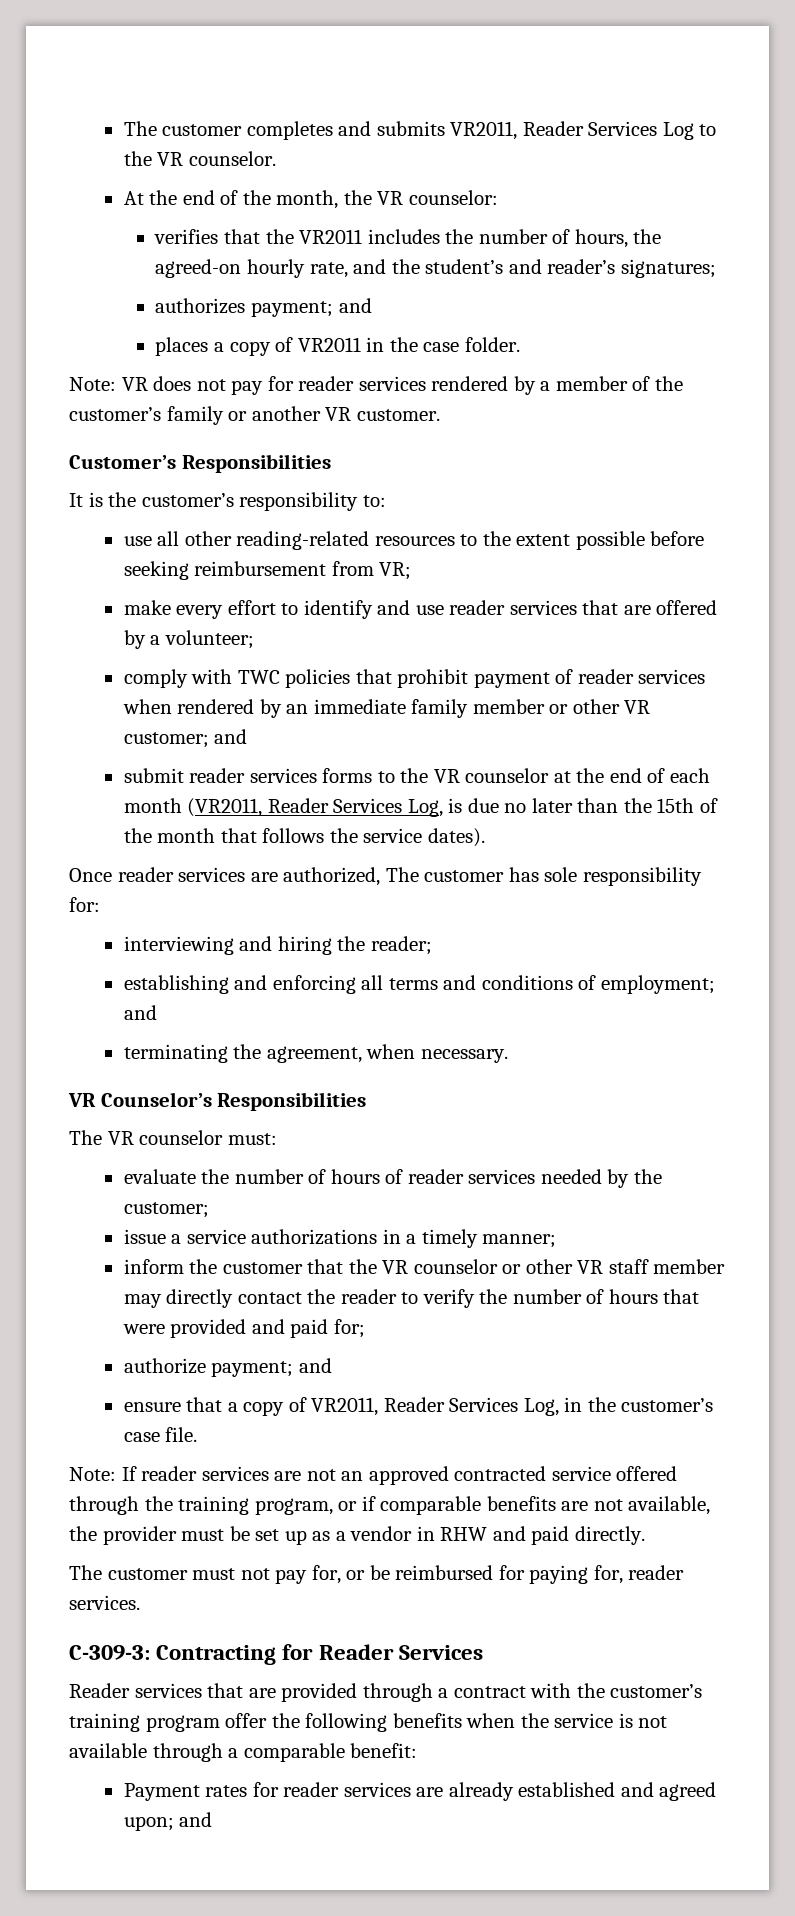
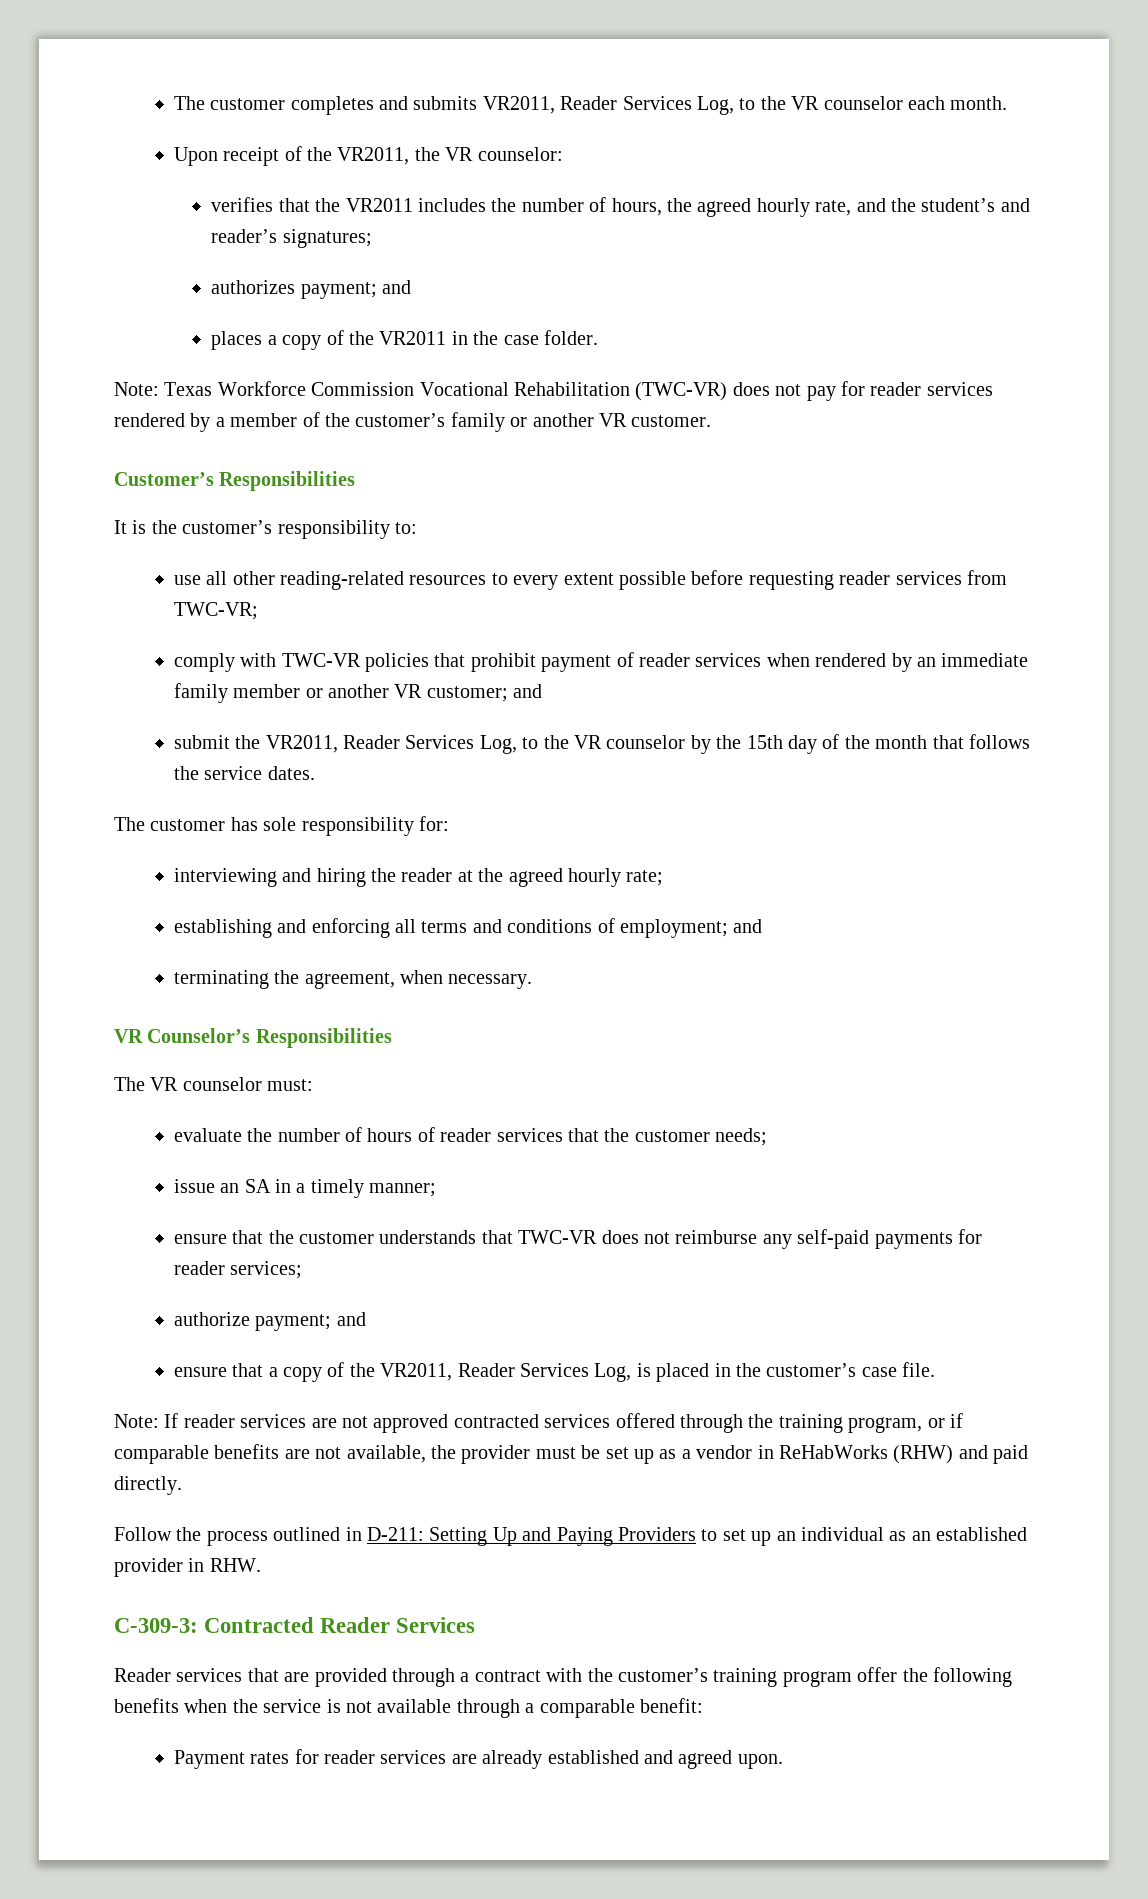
[662,122,717,140] [123,151,276,166] [123,190,339,209] Log to the VR counselor. // At the end of the month, -> [696,96,1008,115] [173,146,410,166] Log, to the VR counselor each month. // Upon receipt of the VR2011,
[155,259,242,278] agreed-on -> [697,198,752,217] agreed
(294, 344) none -> [348,331,374,345] the
[121,377,148,391] VR -> [164,381,728,401] Texas Workforce Commission Vocational Rehabilitation (TWC-VR)
[482,531,511,546] the -> [513,575,559,590] every
[123,561,412,580] [123,600,718,619] [123,630,254,649] seeking reimbursement from VR; // make every effort to identify and use reader services that are offered by a volunteer; -> [748,570,1007,590] [173,602,258,620] requesting reader services from TWC-VR;
[237,670,280,684] TWC -> [281,653,361,667] TWC-VR
[572,699,620,714] other -> [327,684,389,698] another
[189,768,710,783] [123,798,619,817] reader services forms to the VR counselor at the end of each month (VR2011, Reader Services Log, is due no later than -> [235,735,711,754] the VR2011, Reader Services Log, to the VR counselor by
(695, 805) none -> [787,735,817,754] day
[427,828,485,847] [69,867,381,886] dates). // Once reader services are authorized, -> [267,766,315,780] dates. //
[370,936,432,955] reader; -> [401,868,664,887] reader at the agreed hourly rate;
[540,1169,662,1188] [123,1202,209,1218] [123,1229,557,1248] [123,1259,726,1274] [123,1289,700,1308] [122,1319,365,1338] needed by the customer; // issue a service authorizations in a timely manner; // inform the customer that the VR counselor or other VR staff member may directly contact the reader to verify the number of hours that were provided and paid for; -> [567,1128,768,1146] [173,1179,437,1198] [173,1229,982,1249] [173,1261,303,1279] that the customer needs; // issue an SA in a timely manner; // ensure that the customer understands that TWC-VR does not reimburse any self-paid payments for reader services;
[311,1397,559,1416] VR2011, Reader Services Log, -> [349,1363,710,1382] the VR2011, Reader Services Log, is placed
[341,1471,364,1481] an -> (368, 1422) none
[551,1466,611,1481] service -> [544,1414,611,1428] services
[440,1527,488,1541] RHW -> [778,1445,954,1464] ReHabWorks (RHW)
[69,1565,685,1584] [69,1595,140,1610] The customer must not pay for, or be reimbursed for paying for, reader services. -> [114,1527,1028,1546] [114,1558,261,1577] Follow the process outlined in D-211: Setting Up and Paying Providers to set up an individual as an established provider in RHW.
[156,1644,314,1665] Contracting for -> [204,1617,315,1633] Contracted
[123,1812,213,1831] upon; and -> [737,1754,783,1769] upon.

